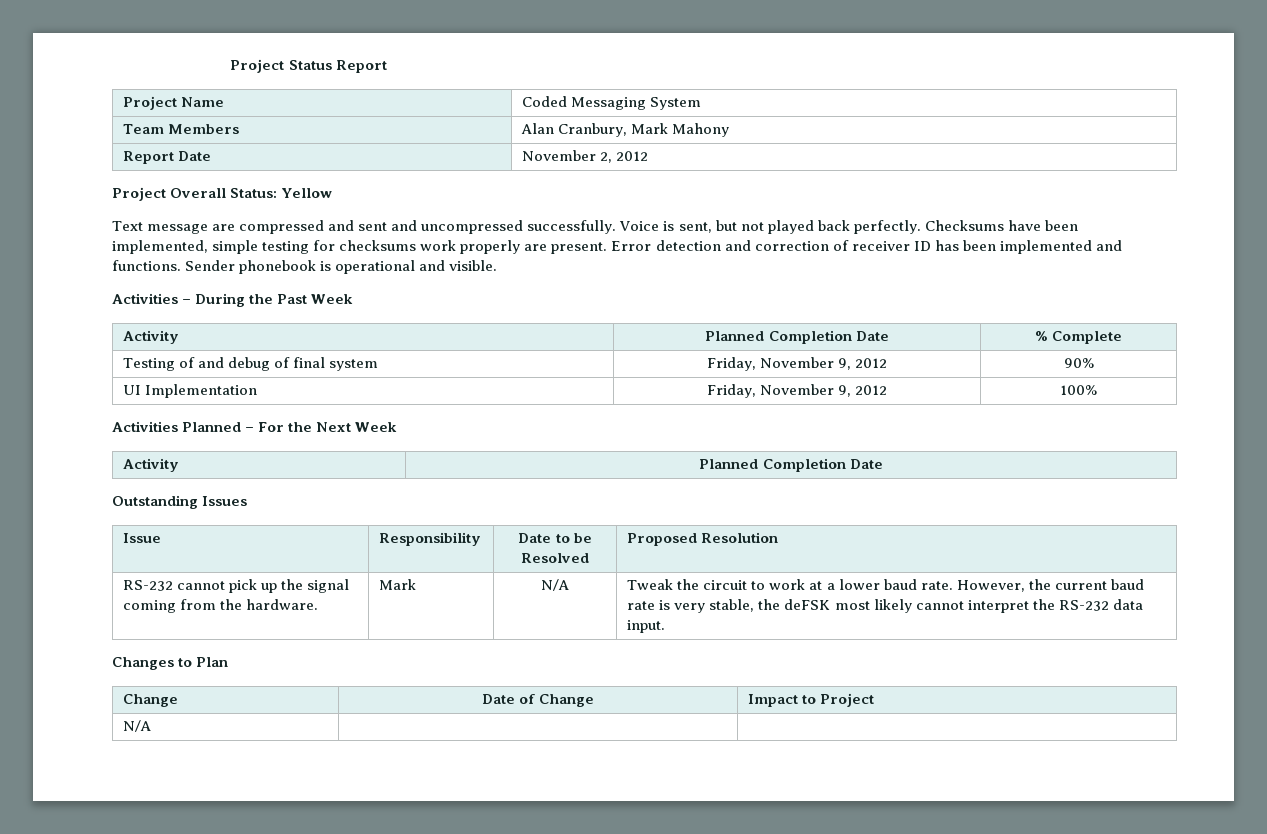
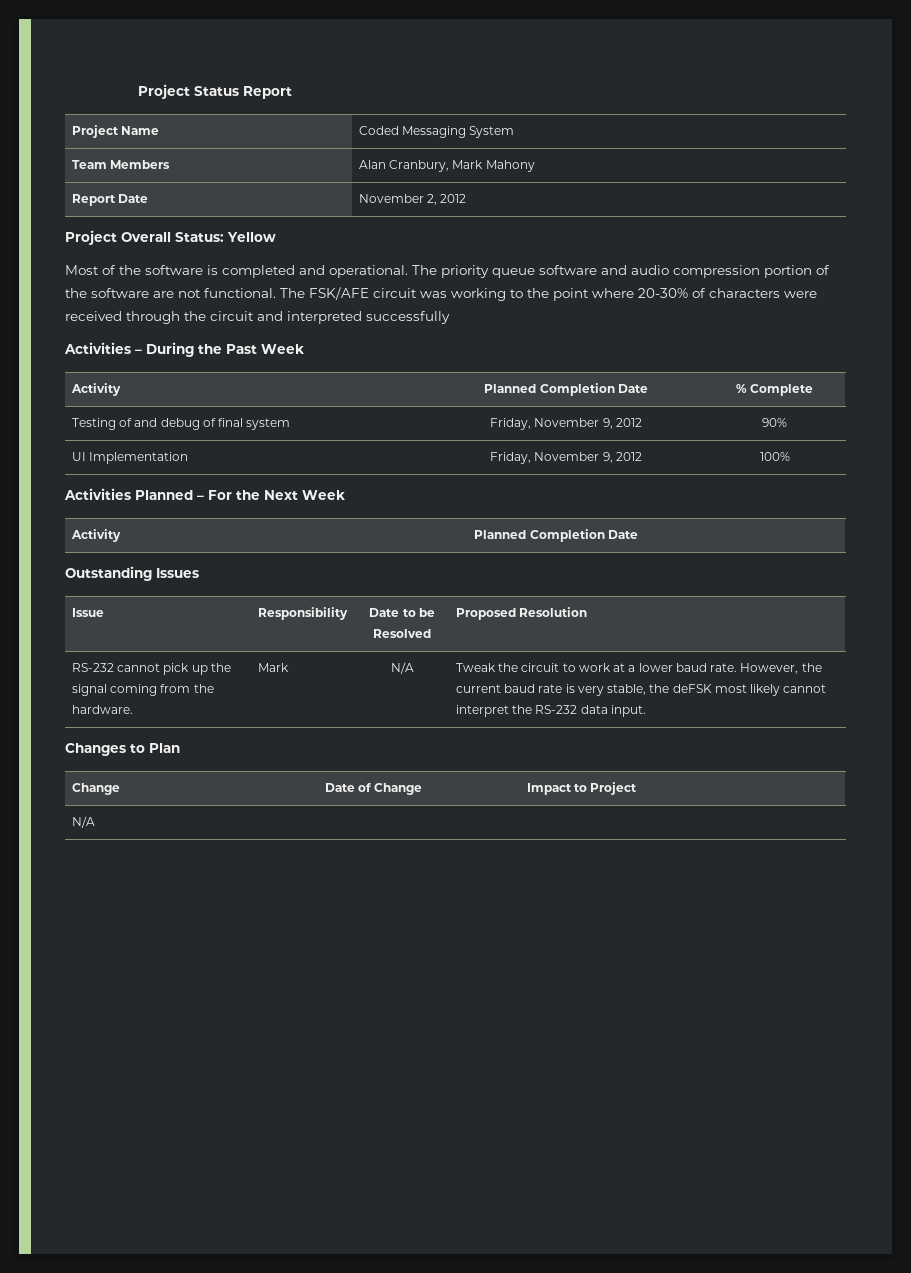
[112,220,1078,234] [112,240,1122,254] [112,260,498,274] Text message are compressed and sent and uncompressed successfully. Voice is sent, but not played back perfectly. Checksums have been implemented, simple testing for checksums work properly are present. Error detection and correction of receiver ID has been implemented and functions. Sender phonebook is operational and visible. -> [65,265,830,278] [65,287,817,301] [65,311,450,324] Most of the software is completed and operational. The priority queue software and audio compression portion of the software are not functional. The FSK/AFE circuit was working to the point where 20-30% of characters were received through the circuit and interpreted successfully

